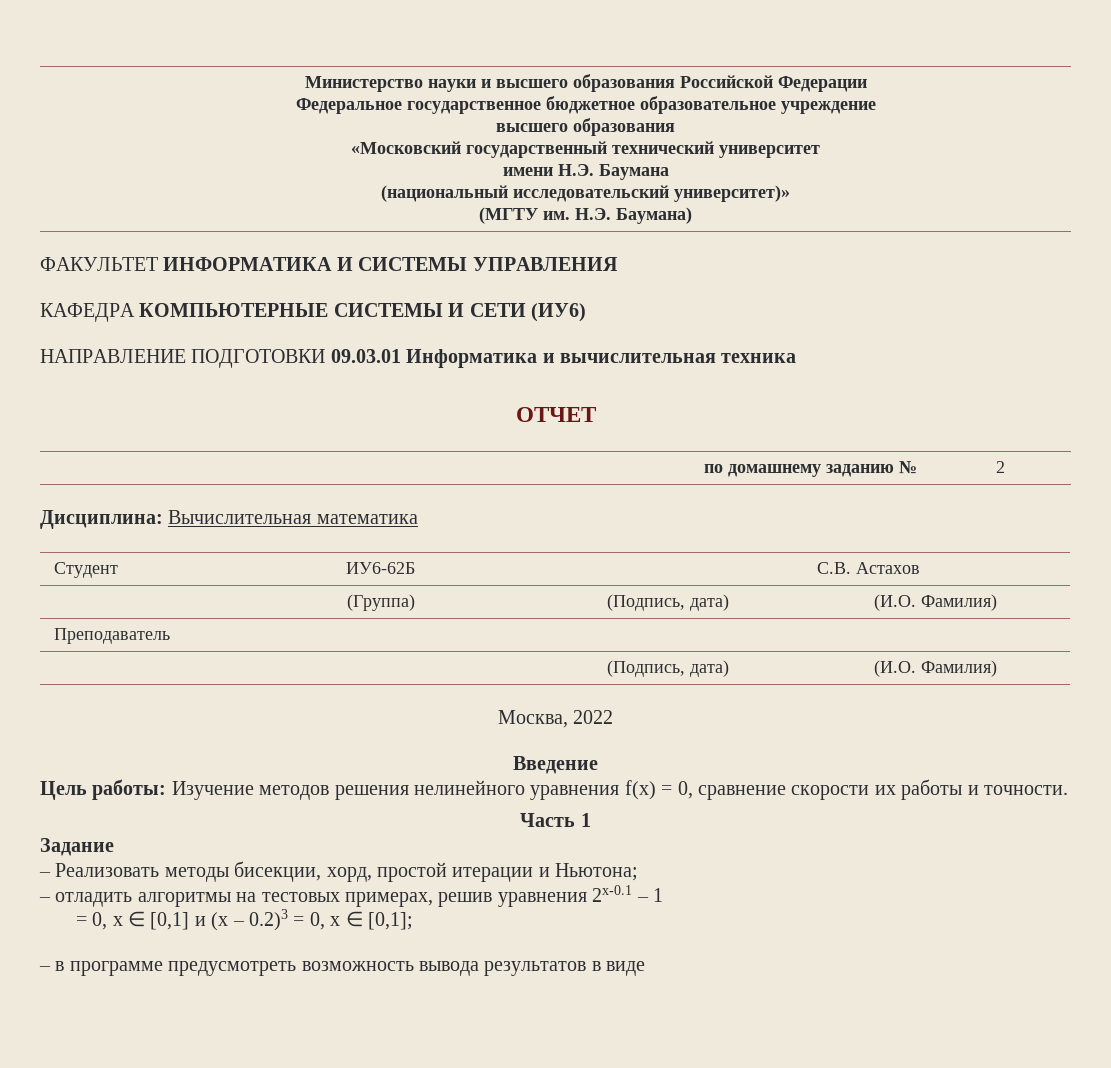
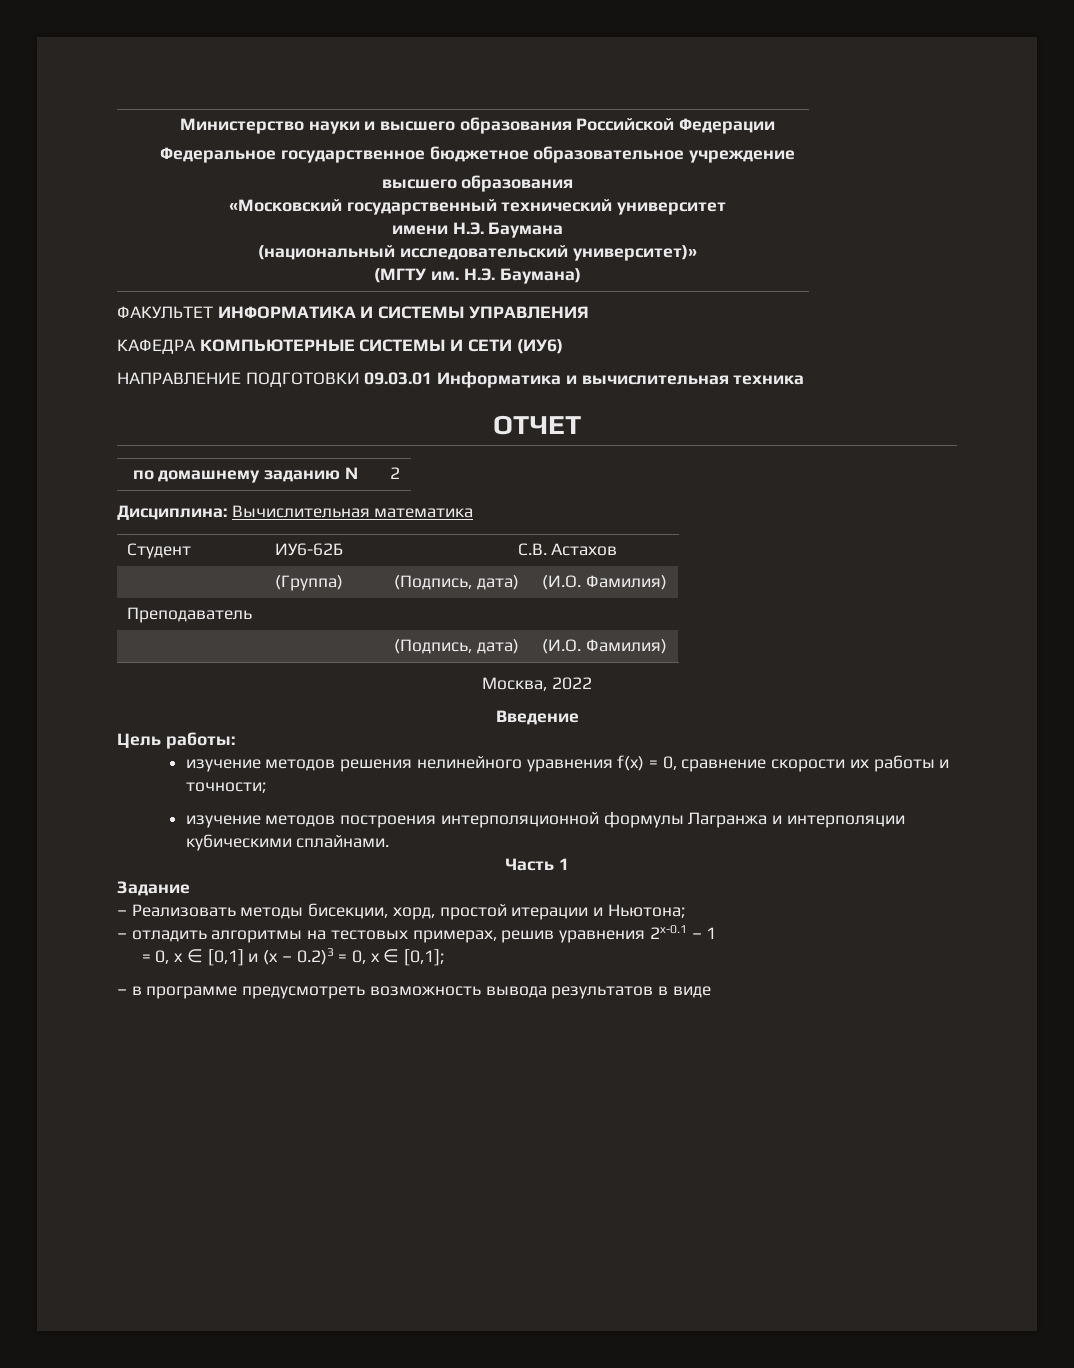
[171,781,254,800] Изучение -> [185,759,261,772] // изучение
[983,785,1068,795] точности. -> [185,782,266,793] [185,811,905,828] [185,834,390,851] точности; // изучение методов построения интерполяционной формулы Лагранжа и интерполяции кубическими сплайнами.

